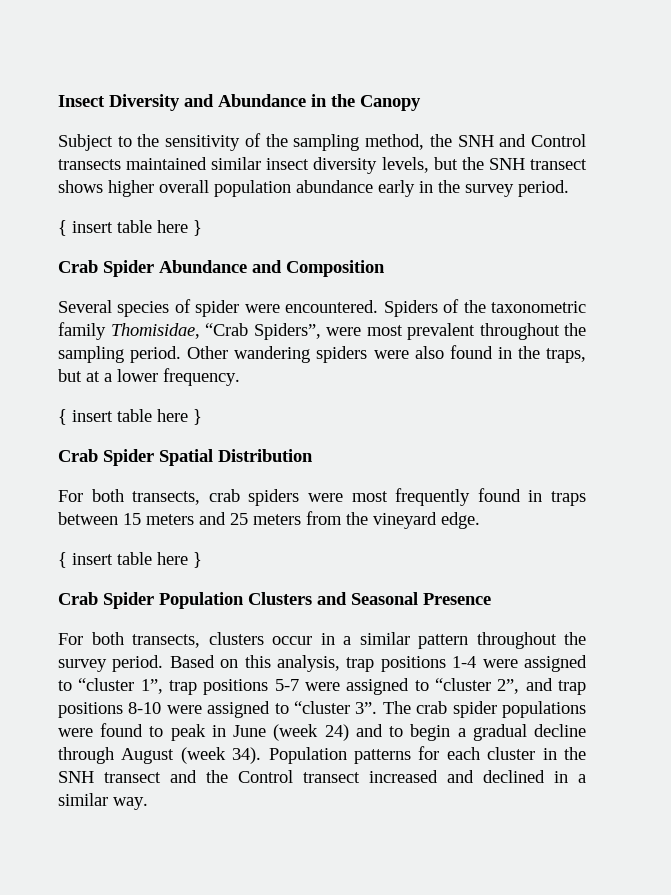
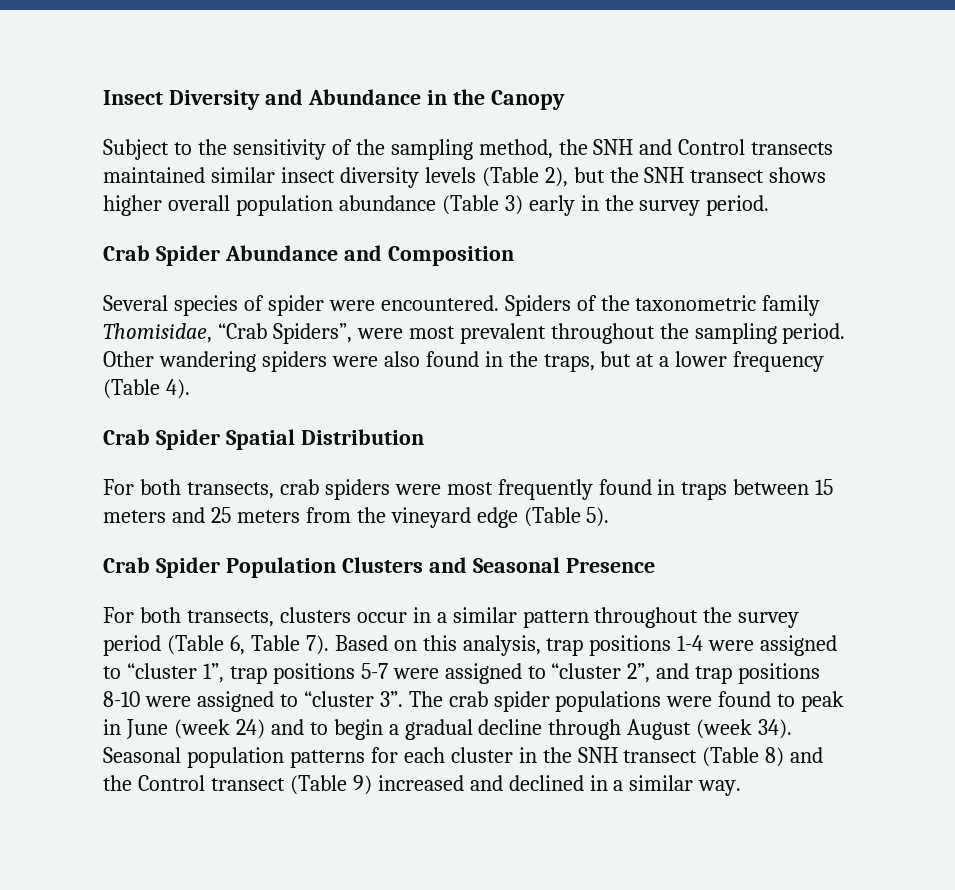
[381,157,429,173] levels, -> [424,167,568,187] levels (Table 2),
(373, 186) none -> [441,195,523,215] (Table 3)
[58,220,202,236] // { insert table here } -> (770, 205) none
[163,368,240,386] [58,409,202,425] frequency. // { insert table here } -> [733,351,825,372] [103,379,190,399] frequency (Table 4).
[441,512,480,529] [58,552,202,568] edge. // { insert table here } -> [476,507,610,528] edge (Table 5).
[112,655,164,672] period. -> [103,635,329,656] period (Table 6, Table 7).
[268,747,347,764] Population -> [103,747,284,768] Seasonal population
(161, 777) none -> [702,747,785,767] (Table 8)
(360, 777) none -> [289,775,372,795] (Table 9)

